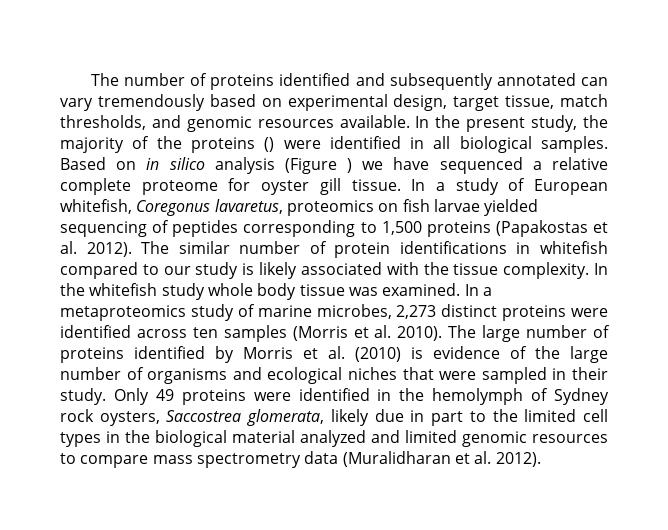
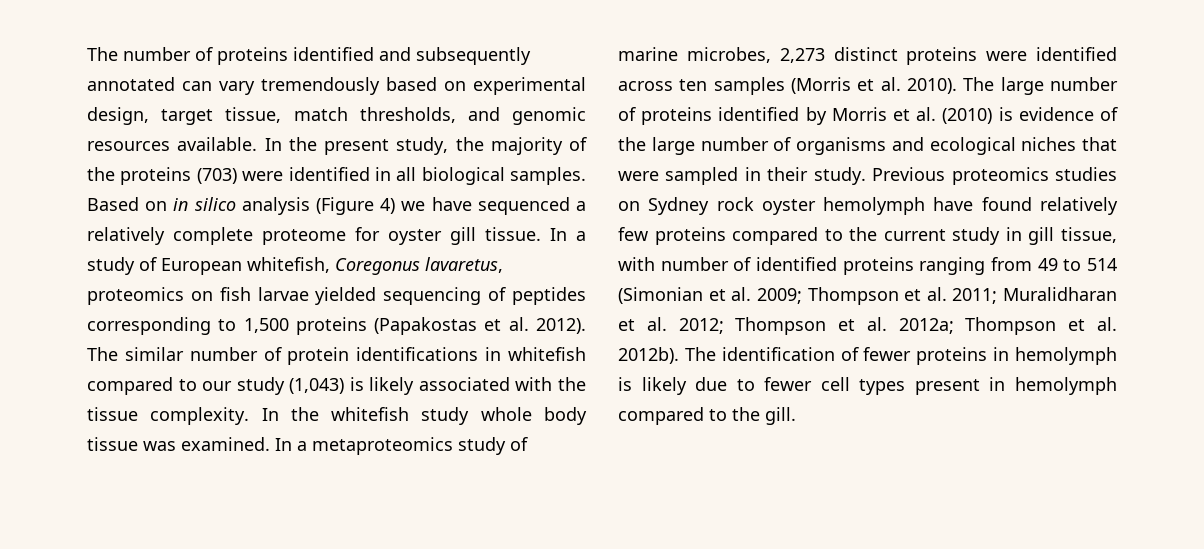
[264,137,275,152] () -> [196,168,237,184] (703)
[347,158,353,173] ) -> [380,198,396,214] 4)
[552,157,608,170] relative -> [87,227,165,245] relatively
(239, 270) none -> [289,378,345,394] (1,043)
[113,388,610,405] [60,409,609,426] [60,430,608,447] [60,451,541,468] Only 49 proteins were identified in the hemolymph of Sydney rock oysters, Saccostrea glomerata, likely due in part to the limited cell types in the biological material analyzed and limited genomic resources to compare mass spectrometry data (Muralidharan et al. 2012). -> [872,167,1117,185] [618,197,1118,215] [618,227,1117,245] [618,257,1117,275] [618,287,1117,305] [618,317,1117,335] [618,347,1117,365] [618,377,1117,395] [618,407,796,425] Previous proteomics studies on Sydney rock oyster hemolymph have found relatively few proteins compared to the current study in gill tissue, with number of identified proteins ranging from 49 to 514 (Simonian et al. 2009; Thompson et al. 2011; Muralidharan et al. 2012; Thompson et al. 2012a; Thompson et al. 2012b). The identification of fewer proteins in hemolymph is likely due to fewer cell types present in hemolymph compared to the gill.

